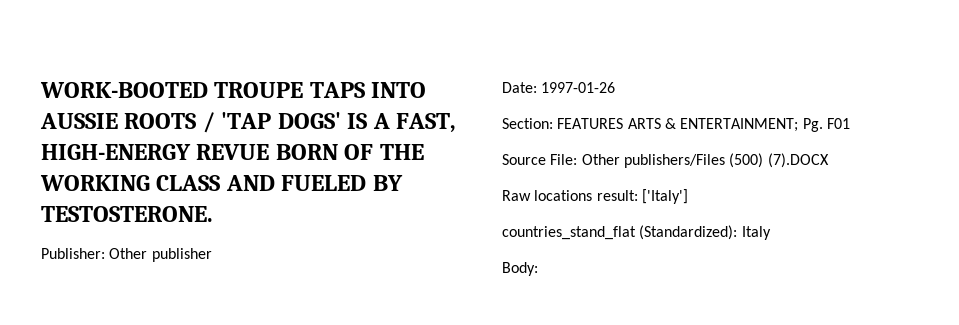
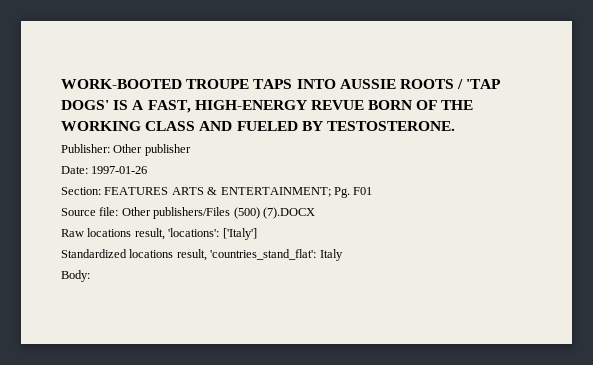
[550,154,578,165] File: -> [99,207,119,216] file:
[596,190,638,201] result: -> [134,228,220,240] result, 'locations':
[502,225,738,240] countries_stand_flat (Standardized): -> [61,249,317,261] Standardized locations result, 'countries_stand_flat':

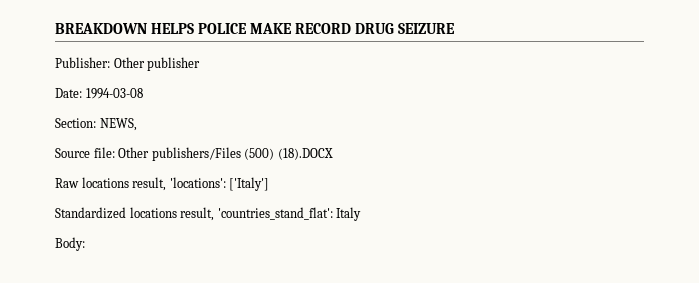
[61,79,502,89] [61,100,474,113] [61,121,455,131] WORK-BOOTED TROUPE TAPS INTO AUSSIE ROOTS / 'TAP DOGS' IS A FAST, HIGH-ENERGY REVUE BORN OF THE WORKING CLASS AND FUELED BY TESTOSTERONE. -> [55,23,456,34] BREAKDOWN HELPS POLICE MAKE RECORD DRUG SEIZURE
[91,166,148,174] 1997-01-26 -> [85,88,143,99] 1994-03-08
[104,187,373,198] FEATURES ARTS & ENTERTAINMENT; Pg. F01 -> [99,118,137,131] NEWS,
[262,207,315,219] (7).DOCX -> [277,148,333,160] (18).DOCX

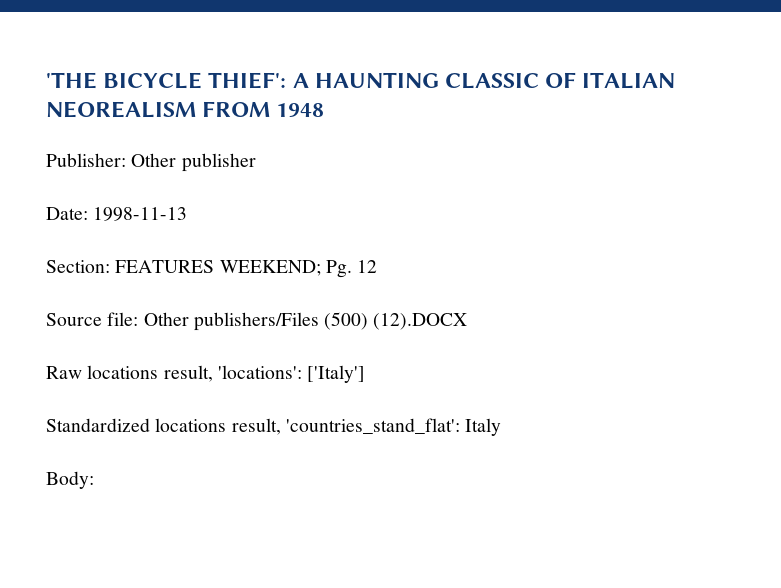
[55,23,456,34] BREAKDOWN HELPS POLICE MAKE RECORD DRUG SEIZURE -> [46,72,676,89] [46,101,325,118] 'THE BICYCLE THIEF': A HAUNTING CLASSIC OF ITALIAN NEOREALISM FROM 1948
[85,88,143,99] 1994-03-08 -> [93,207,188,221] 1998-11-13
[99,118,137,131] NEWS, -> [115,260,378,278] FEATURES WEEKEND; Pg. 12
[277,148,333,160] (18).DOCX -> [373,313,468,330] (12).DOCX

